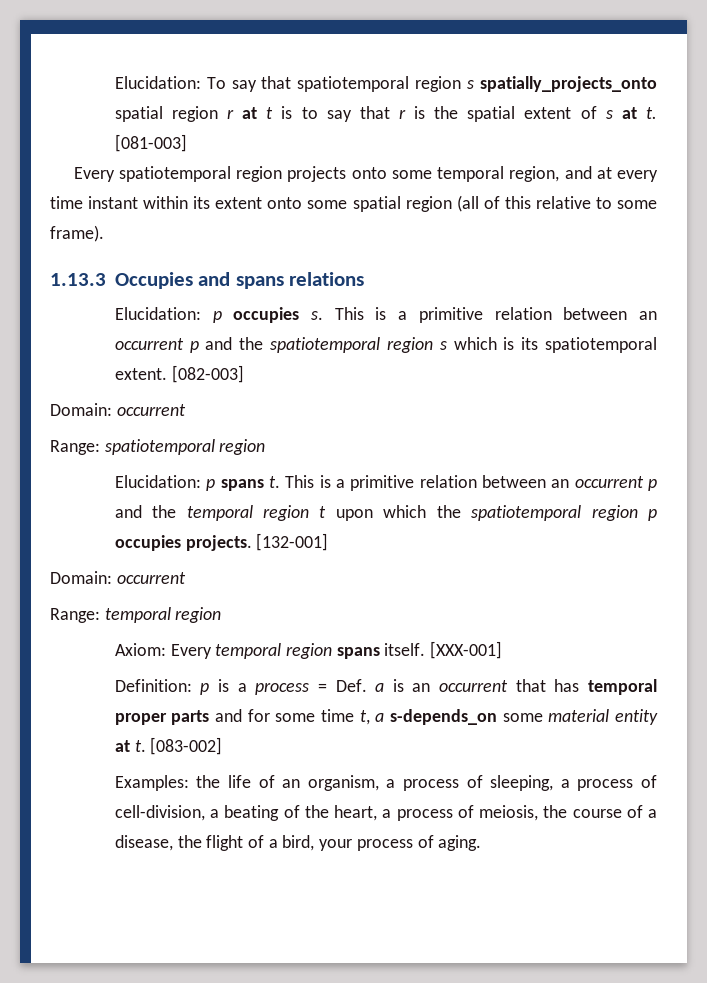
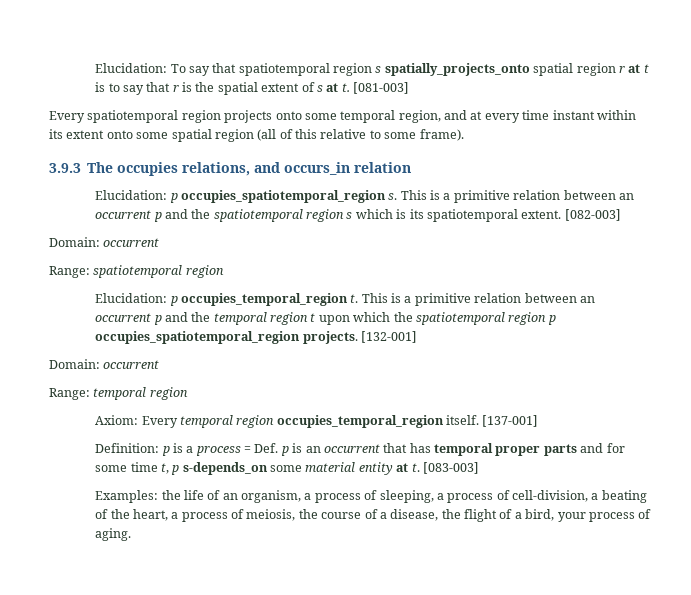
[50,272,365,289] [114,307,300,323] 1.13.3 Occupies and spans relations // Elucidation: p occupies -> [49,162,412,176] [95,190,386,203] 3.9.3 The occupies relations, and occurs_in relation // Elucidation: p occupies_spatiotemporal_region
[220,479,264,491] spans -> [180,293,348,306] occupies_temporal_region
[114,535,181,551] occupies -> [95,331,301,344] occupies_spatiotemporal_region
[336,641,503,659] spans itself. [XXX-001] -> [276,415,539,428] occupies_temporal_region itself. [137-001]
[375,683,385,692] a -> [280,446,289,456] p
[375,713,385,722] a -> [171,465,180,475] p
[150,737,223,755] [083-002] -> [422,462,479,474] [083-003]

